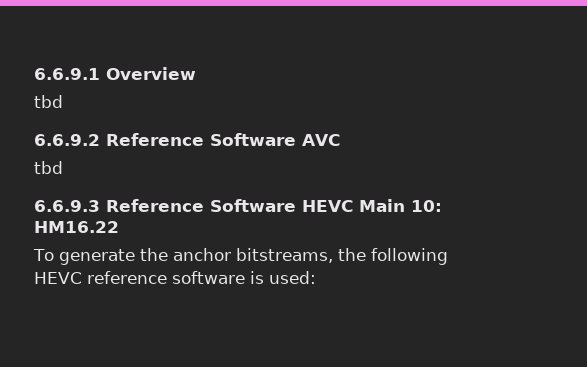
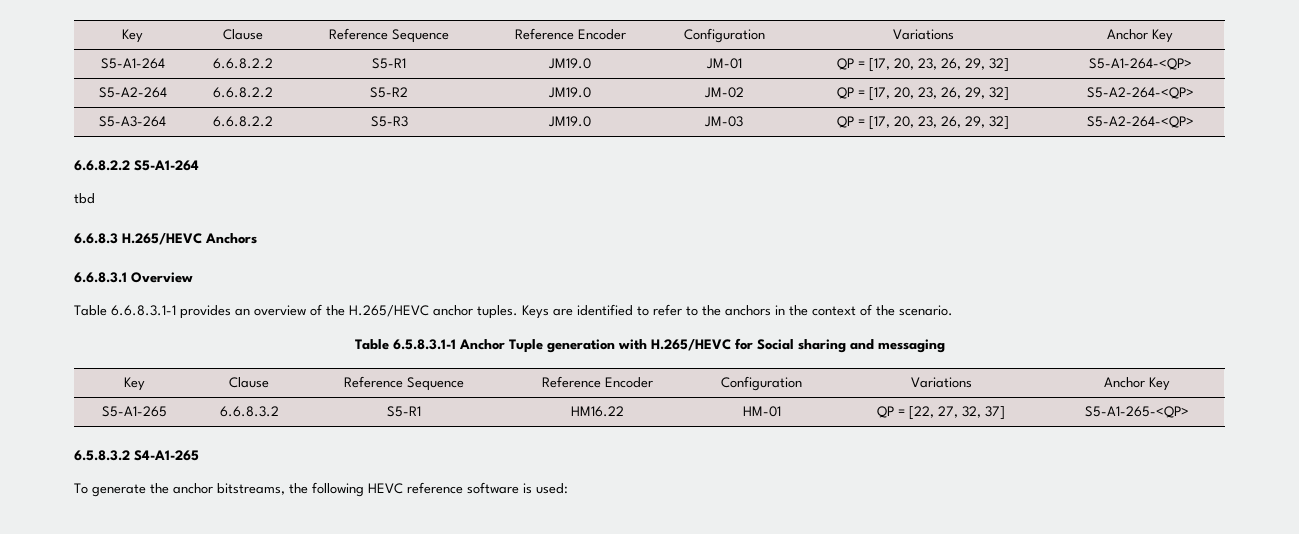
[34,67,196,80] [34,95,63,108] [34,133,340,146] [34,161,63,174] [34,199,442,212] [34,221,119,233] 6.6.9.1 Overview // tbd // 6.6.9.2 Reference Software AVC // tbd // 6.6.9.3 Reference Software HEVC Main 10: HM16.22 -> [122,29,143,43] [223,29,263,40] [329,28,449,43] [514,28,626,40] [683,28,765,43] [892,29,954,40] [1107,29,1173,43] [100,58,165,69] [213,58,273,69] [372,58,406,69] [548,58,591,69] [705,58,742,69] [837,58,1009,72] [1088,58,1192,70] [98,87,167,98] [213,87,273,98] [370,87,408,98] [548,87,591,98] [703,87,744,98] [837,87,1009,101] [1086,87,1194,99] [99,116,166,127] [213,116,273,127] [370,116,408,127] [548,116,591,127] [704,116,743,127] [837,116,1009,130] [1086,116,1194,128] [74,160,199,171] [74,193,95,204] [74,233,257,245] [74,272,193,283] [74,304,953,319] [354,338,945,353] [123,377,145,391] [229,377,269,388] [344,376,464,391] [541,376,653,388] [721,376,802,391] [910,377,972,388] [1104,377,1170,391] [101,406,167,417] [219,406,279,417] [387,406,421,417] [570,406,624,417] [742,406,781,417] [877,406,1005,420] [1085,406,1189,418] [74,450,199,461] Key | Clause | Reference Sequence | Reference Encoder | Configuration | Variations | Anchor Key // S5-A1-264 | 6.6.8.2.2 | S5-R1 | JM19.0 | JM-01 | QP = [17, 20, 23, 26, 29, 32] | S5-A1-264-<QP> // S5-A2-264 | 6.6.8.2.2 | S5-R2 | JM19.0 | JM-02 | QP = [17, 20, 23, 26, 29, 32] | S5-A2-264-<QP> // S5-A3-264 | 6.6.8.2.2 | S5-R3 | JM19.0 | JM-03 | QP = [17, 20, 23, 26, 29, 32] | S5-A2-264-<QP> // 6.6.8.2.2 S5-A1-264 // tbd // 6.6.8.3 H.265/HEVC Anchors // 6.6.8.3.1 Overview // Table 6.6.8.3.1-1 provides an overview of the H.265/HEVC anchor tuples. Keys are identified to refer to the anchors in the context of the scenario. // Table 6.5.8.3.1-1 Anchor Tuple generation with H.265/HEVC for Social sharing and messaging // Key | Clause | Reference Sequence | Reference Encoder | Configuration | Variations | Anchor Key // S5-A1-265 | 6.6.8.3.2 | S5-R1 | HM16.22 | HM-01 | QP = [22, 27, 32, 37] | S5-A1-265-<QP> // 6.5.8.3.2 S4-A1-265

